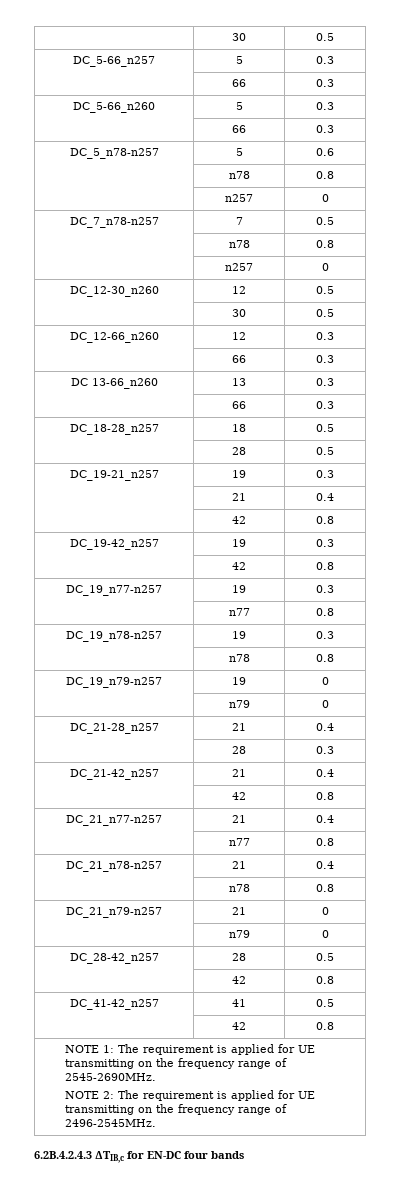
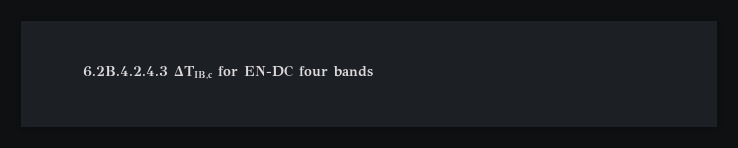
[232,33,246,41] [316,33,334,41] [73,56,155,67] [235,56,243,64] [316,56,334,64] [232,79,246,87] [316,79,334,87] [73,102,155,113] [235,102,243,110] [316,102,334,110] [232,125,246,133] [316,125,334,133] [69,148,159,159] [235,148,243,156] [316,148,334,156] [228,171,250,179] [316,171,334,179] [225,194,253,202] [321,194,329,202] [69,217,159,228] [235,217,243,225] [316,217,334,225] [228,240,250,248] [316,240,334,248] [225,263,253,271] [321,263,329,271] [69,286,159,297] [232,286,246,294] [316,286,334,294] [232,309,246,317] [316,309,334,317] [69,332,159,343] [232,332,246,340] [316,332,334,340] [232,355,246,363] [316,355,334,363] [70,378,158,389] [232,378,246,386] [316,378,334,386] [232,401,246,409] [316,401,334,409] [69,424,159,435] [232,424,246,432] [316,424,334,432] [232,447,246,455] [316,447,334,455] [69,470,159,481] [232,470,246,478] [316,470,334,478] [232,493,246,501] [316,493,334,501] [232,516,246,524] [316,516,334,524] [69,539,159,550] [232,539,246,547] [316,539,334,547] [232,562,246,570] [316,562,334,570] [66,585,162,596] [232,585,246,593] [316,585,334,593] [228,608,250,616] [316,608,334,616] [66,631,162,642] [232,631,246,639] [316,631,334,639] [228,654,250,662] [316,654,334,662] [66,677,162,688] [232,677,246,685] [321,677,329,685] [228,700,250,708] [321,700,329,708] [69,723,159,734] [232,723,246,731] [316,723,334,731] [232,746,246,754] [316,746,334,754] [69,769,159,780] [232,769,246,777] [316,769,334,777] [232,792,246,800] [316,792,334,800] [66,815,162,826] [232,815,246,823] [316,815,334,823] [228,838,250,846] [316,838,334,846] [66,861,162,872] [232,861,246,869] [316,861,334,869] [228,884,250,892] [316,884,334,892] [66,907,162,918] [232,907,246,915] [321,907,329,915] [228,930,250,938] [321,930,329,938] [69,953,159,964] [232,953,246,961] [316,953,334,961] [232,976,246,984] [316,976,334,984] [69,999,159,1010] [232,999,246,1007] [316,999,334,1007] [232,1022,246,1030] [316,1022,334,1030] [65,1044,316,1055] [65,1058,288,1069] [65,1073,157,1081] [65,1090,316,1101] [65,1104,288,1115] [65,1119,157,1127] | 30 | 0.5 // DC_5-66_n257 | 5 | 0.3 // | 66 | 0.3 // DC_5-66_n260 | 5 | 0.3 // | 66 | 0.3 // DC_5_n78-n257 | 5 | 0.6 // | n78 | 0.8 // | n257 | 0 // DC_7_n78-n257 | 7 | 0.5 // | n78 | 0.8 // | n257 | 0 // DC_12-30_n260 | 12 | 0.5 // | 30 | 0.5 // DC_12-66_n260 | 12 | 0.3 // | 66 | 0.3 // DC 13-66_n260 | 13 | 0.3 // | 66 | 0.3 // DC_18-28_n257 | 18 | 0.5 // | 28 | 0.5 // DC_19-21_n257 | 19 | 0.3 // | 21 | 0.4 // | 42 | 0.8 // DC_19-42_n257 | 19 | 0.3 // | 42 | 0.8 // DC_19_n77-n257 | 19 | 0.3 // | n77 | 0.8 // DC_19_n78-n257 | 19 | 0.3 // | n78 | 0.8 // DC_19_n79-n257 | 19 | 0 // | n79 | 0 // DC_21-28_n257 | 21 | 0.4 // | 28 | 0.3 // DC_21-42_n257 | 21 | 0.4 // | 42 | 0.8 // DC_21_n77-n257 | 21 | 0.4 // | n77 | 0.8 // DC_21_n78-n257 | 21 | 0.4 // | n78 | 0.8 // DC_21_n79-n257 | 21 | 0 // | n79 | 0 // DC_28-42_n257 | 28 | 0.5 // | 42 | 0.8 // DC_41-42_n257 | 41 | 0.5 // | 42 | 0.8 // NOTE 1: The requirement is applied for UE transmitting on the frequency range of 2545-2690MHz. // NOTE 2: The requirement is applied for UE transmitting on the frequency range of 2496-2545MHz. // -> (83, 71) none

